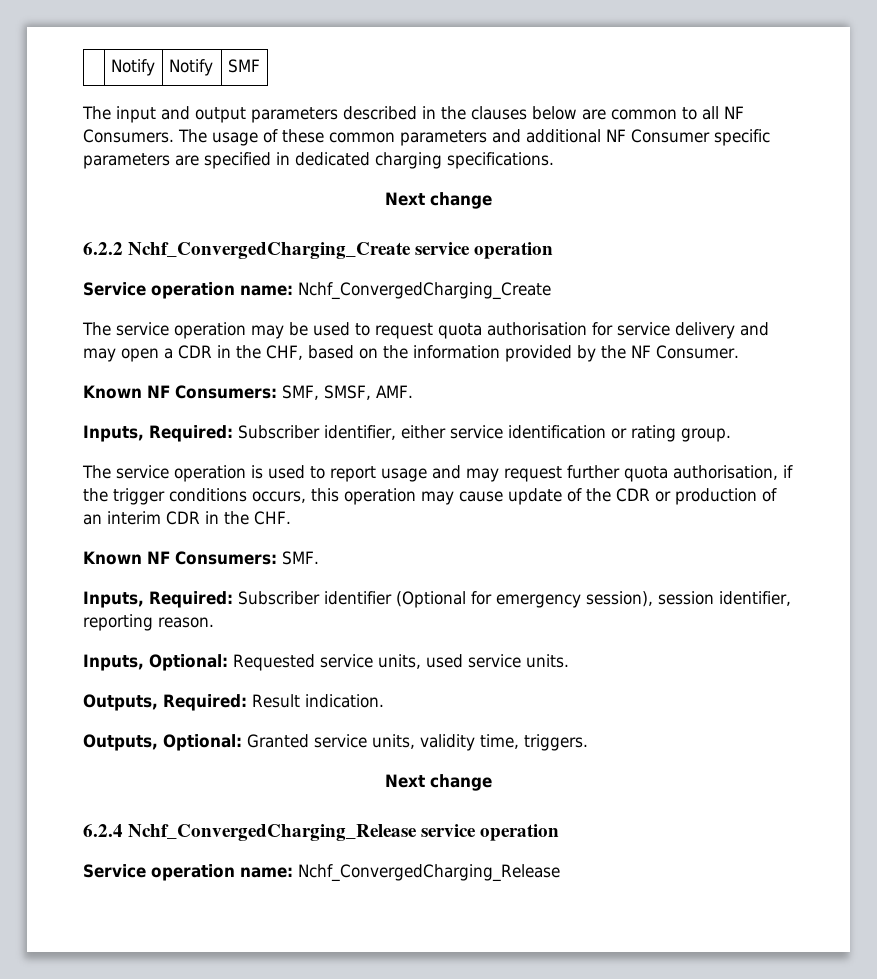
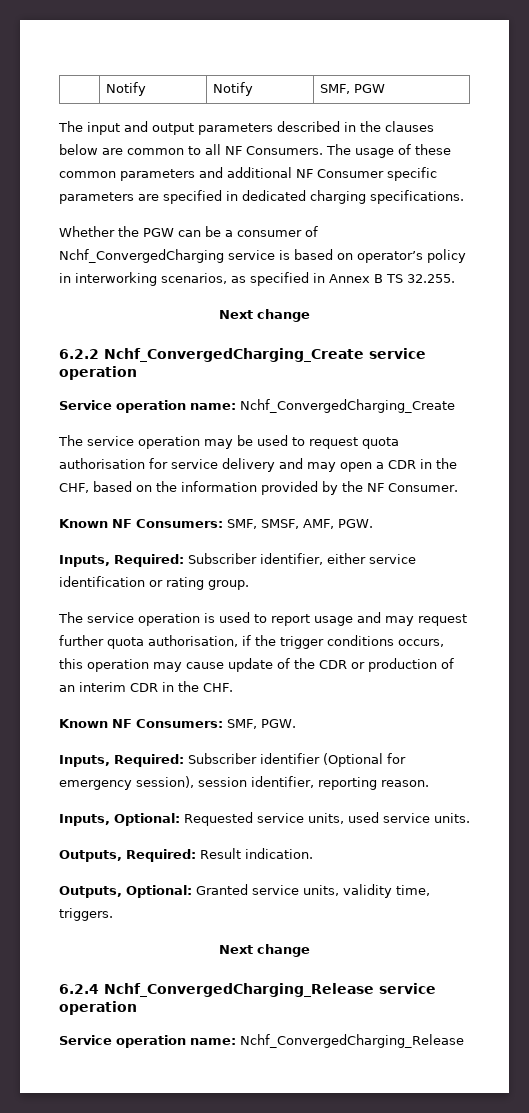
[227,59,260,73] SMF -> [320,84,386,94] SMF, PGW
(554, 160) none -> [59,226,318,237] [59,249,466,263] [59,272,455,286] // Whether the PGW can be a consumer of Nchf_ConvergedCharging service is based on operator’s policy in interworking scenarios, as specified in Annex B TS 32.255.
[376,385,413,398] AMF. -> [303,519,373,529] AMF, PGW.
[282,551,319,565] SMF. -> [227,719,296,729] SMF, PGW.

